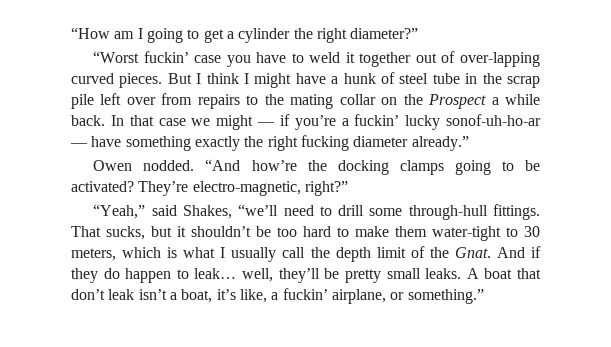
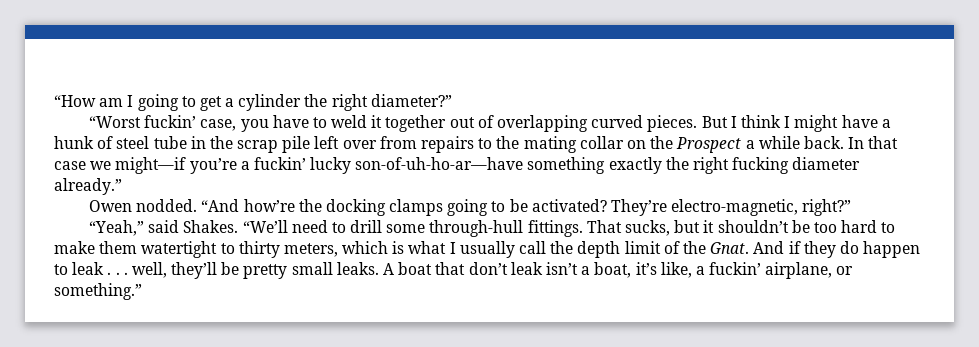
[194,55,222,63] case -> [200,119,237,131] case,
[459,52,540,67] over-lapping -> [497,115,589,132] overlapping
[216,114,290,130] might — if -> [115,157,187,174] might—if
[446,114,541,126] [70,136,122,147] sonof-uh-ho-ar — have -> [355,157,524,170] son-of-uh-ho-ar—have
[182,204,279,219] Shakes, “we’ll -> [183,220,288,233] Shakes. “We’ll
[432,226,540,241] water-tight to 30 -> [141,241,280,258] watertight to thirty
[194,268,237,279] leak… -> [72,262,128,275] leak . . .

